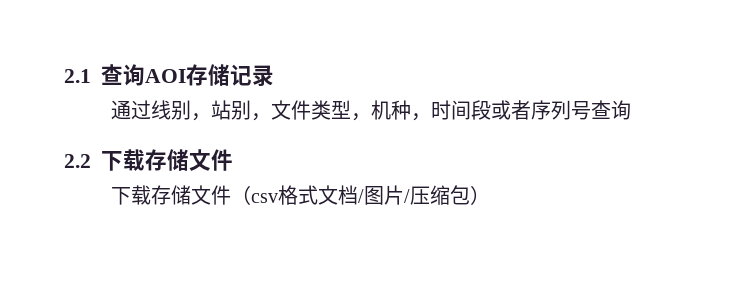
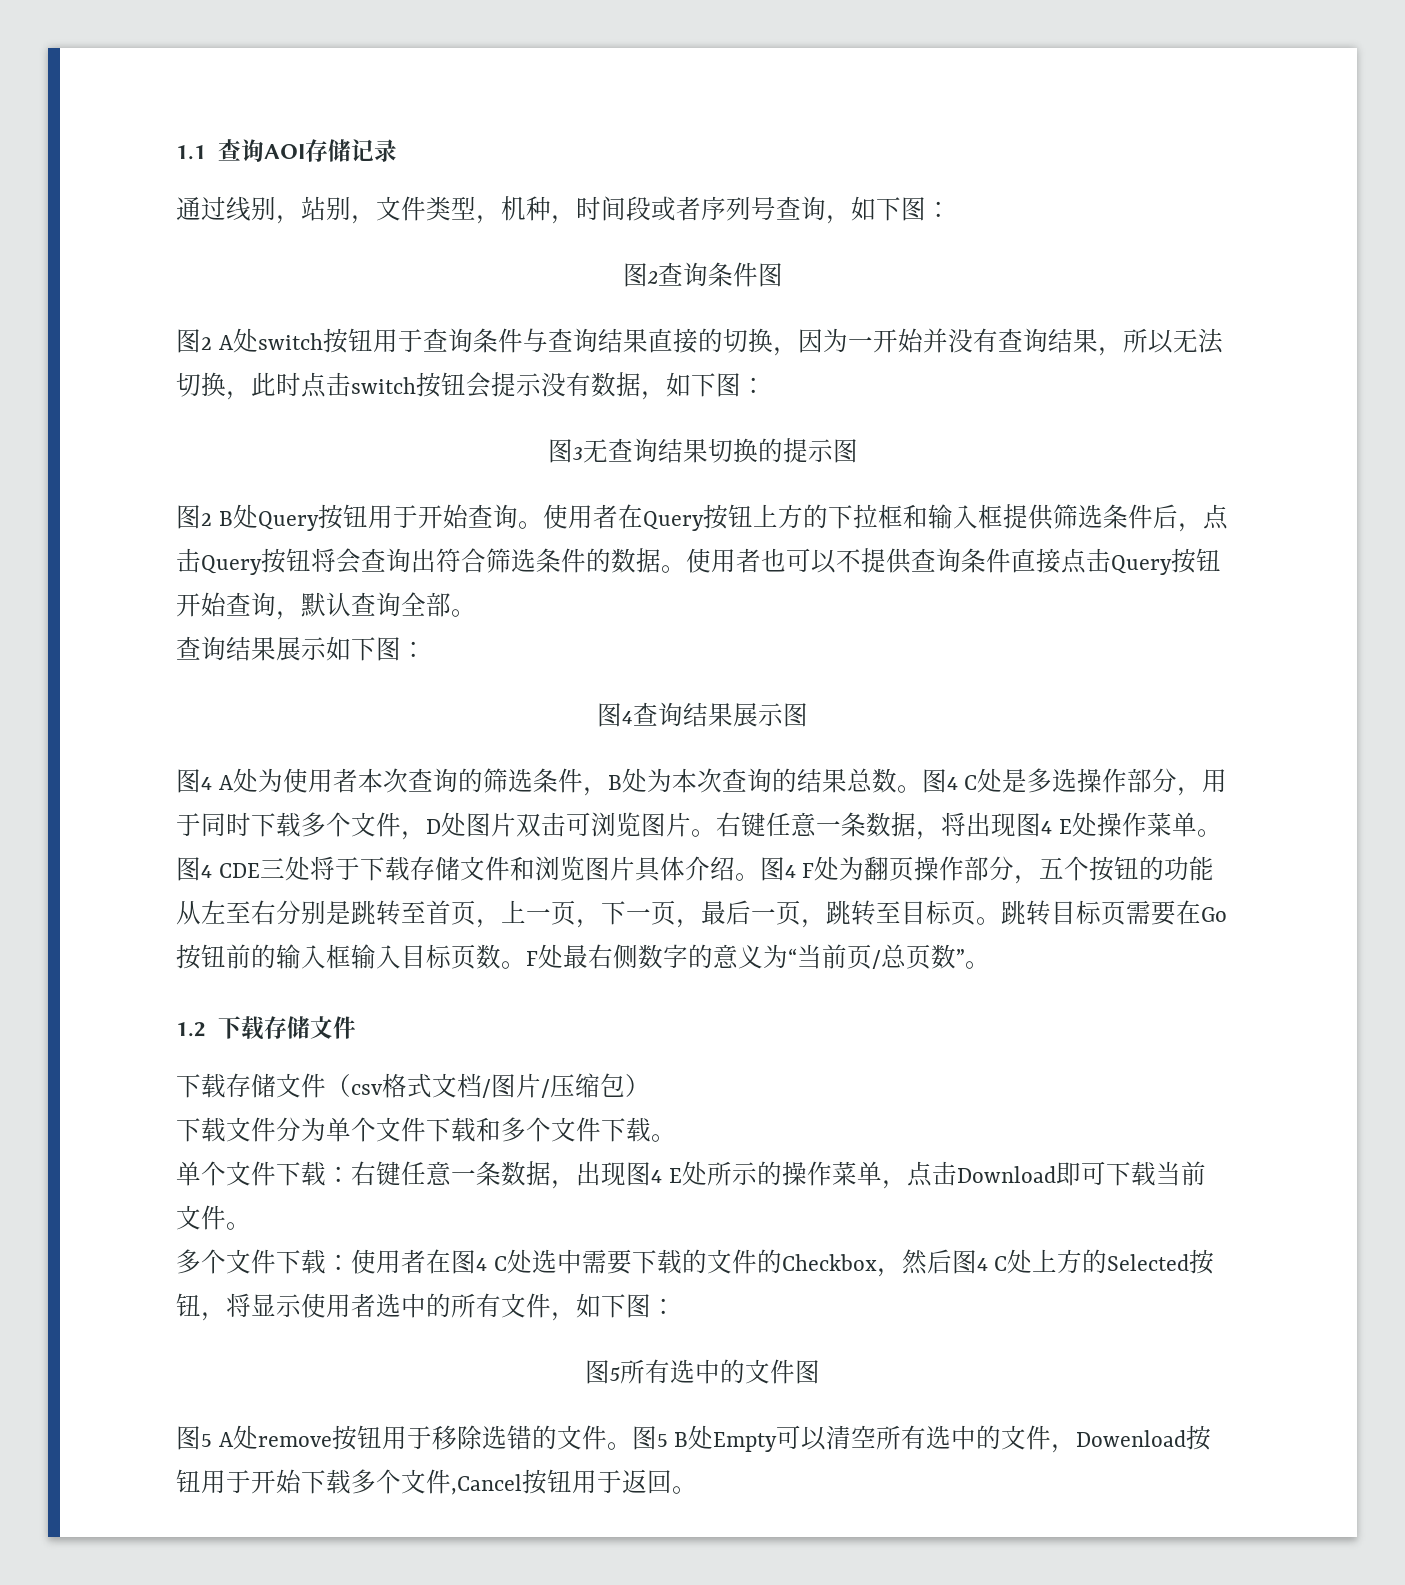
[64,69,91,83] 2.1 -> [176,145,206,160] 1.1
[64,154,91,168] // 2.2 -> [826,196,951,224] [622,262,783,287] [176,328,1224,356] [176,372,766,400] [547,438,858,463] [176,504,1228,532] [176,548,1221,575] [176,592,476,620] [176,636,426,661] [597,702,808,727] [176,768,1228,796] [176,812,1222,840] [176,856,1215,884] [176,900,1227,928] [176,944,990,970] [176,1022,206,1037] ，如下图： // 图2查询条件图 // 图2 A处switch按钮用于查询条件与查询结果直接的切换，因为一开始并没有查询结果，所以无法切换，此时点击switch按钮会提示没有数据，如下图： // 图3无查询结果切换的提示图 // 图2 B处Query按钮用于开始查询。使用者在Query按钮上方的下拉框和输入框提供筛选条件后，点击Query按钮将会查询出符合筛选条件的数据。使用者也可以不提供查询条件直接点击Query按钮开始查询，默认查询全部。 // 查询结果展示如下图： // 图4查询结果展示图 // 图4 A处为使用者本次查询的筛选条件，B处为本次查询的结果总数。图4 C处是多选操作部分，用于同时下载多个文件，D处图片双击可浏览图片。右键任意一条数据，将出现图4 E处操作菜单。图4 CDE三处将于下载存储文件和浏览图片具体介绍。图4 F处为翻页操作部分，五个按钮的功能从左至右分别是跳转至首页，上一页，下一页，最后一页，跳转至目标页。跳转目标页需要在Go按钮前的输入框输入目标页数。F处最右侧数字的意义为“当前页/总页数”。 // 1.2
(490, 195) none -> [176,1117,676,1142] [176,1161,1206,1189] [176,1205,251,1230] [176,1249,1215,1277] [176,1293,676,1321] [585,1359,820,1384] [176,1425,1212,1453] [176,1469,697,1495] // 下载文件分为单个文件下载和多个文件下载。 // 单个文件下载：右键任意一条数据，出现图4 E处所示的操作菜单，点击Download即可下载当前文件。 // 多个文件下载：使用者在图4 C处选中需要下载的文件的Checkbox，然后图4 C处上方的Selected按钮，将显示使用者选中的所有文件，如下图： // 图5所有选中的文件图 // 图5 A处remove按钮用于移除选错的文件。图5 B处Empty可以清空所有选中的文件，Dowenload按钮用于开始下载多个文件,Cancel按钮用于返回。

